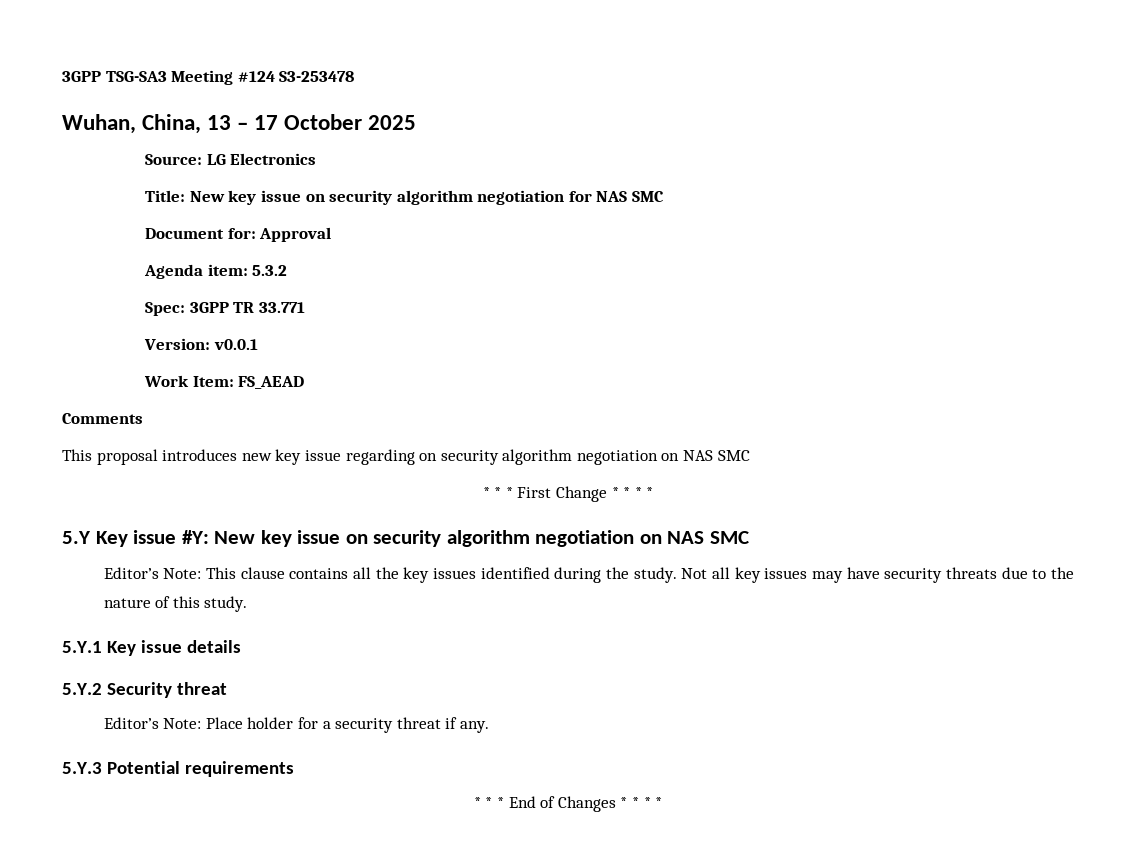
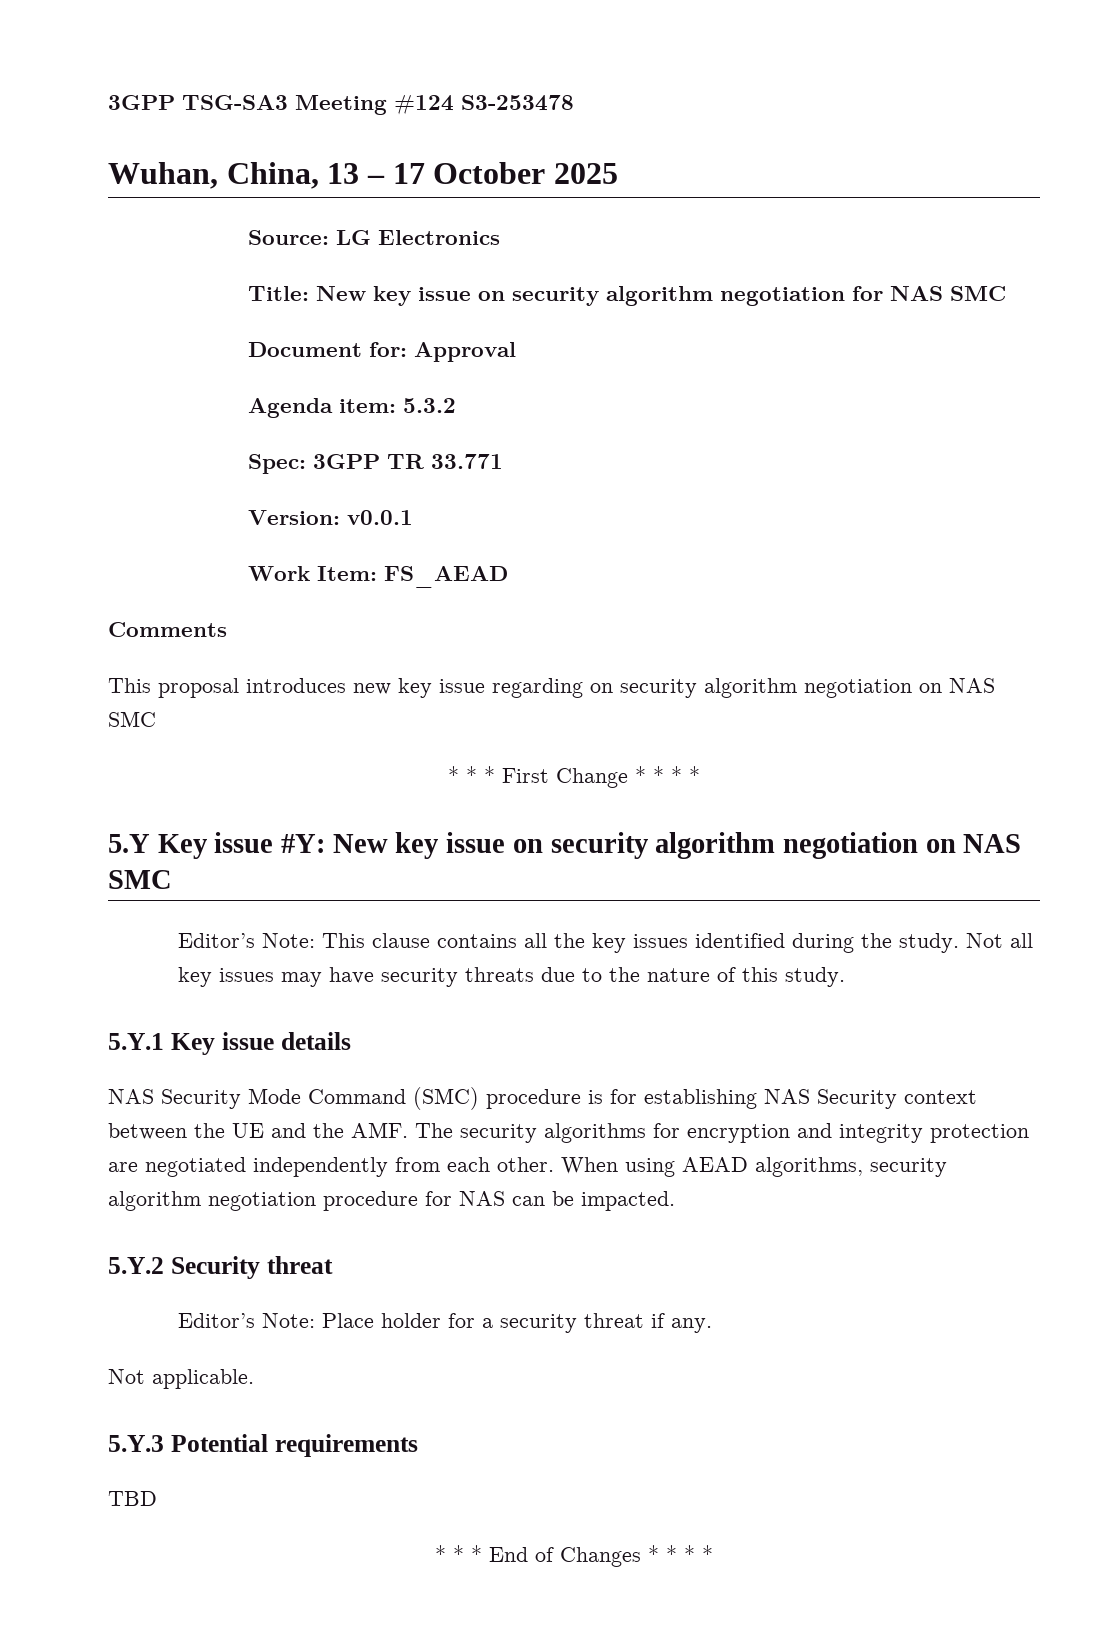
(242, 646) none -> [108,1087,977,1110] [108,1122,1029,1143] [108,1157,947,1177] [108,1191,675,1211] // NAS Security Mode Command (SMC) procedure is for establishing NAS Security context between the UE and the AMF. The security algorithms for encryption and integrity protection are negotiated independently from each other. When using AEAD algorithms, security algorithm negotiation procedure for NAS can be impacted.
(489, 727) none -> [108,1369,254,1389] // Not applicable.
(295, 769) none -> [108,1491,157,1506] // TBD

